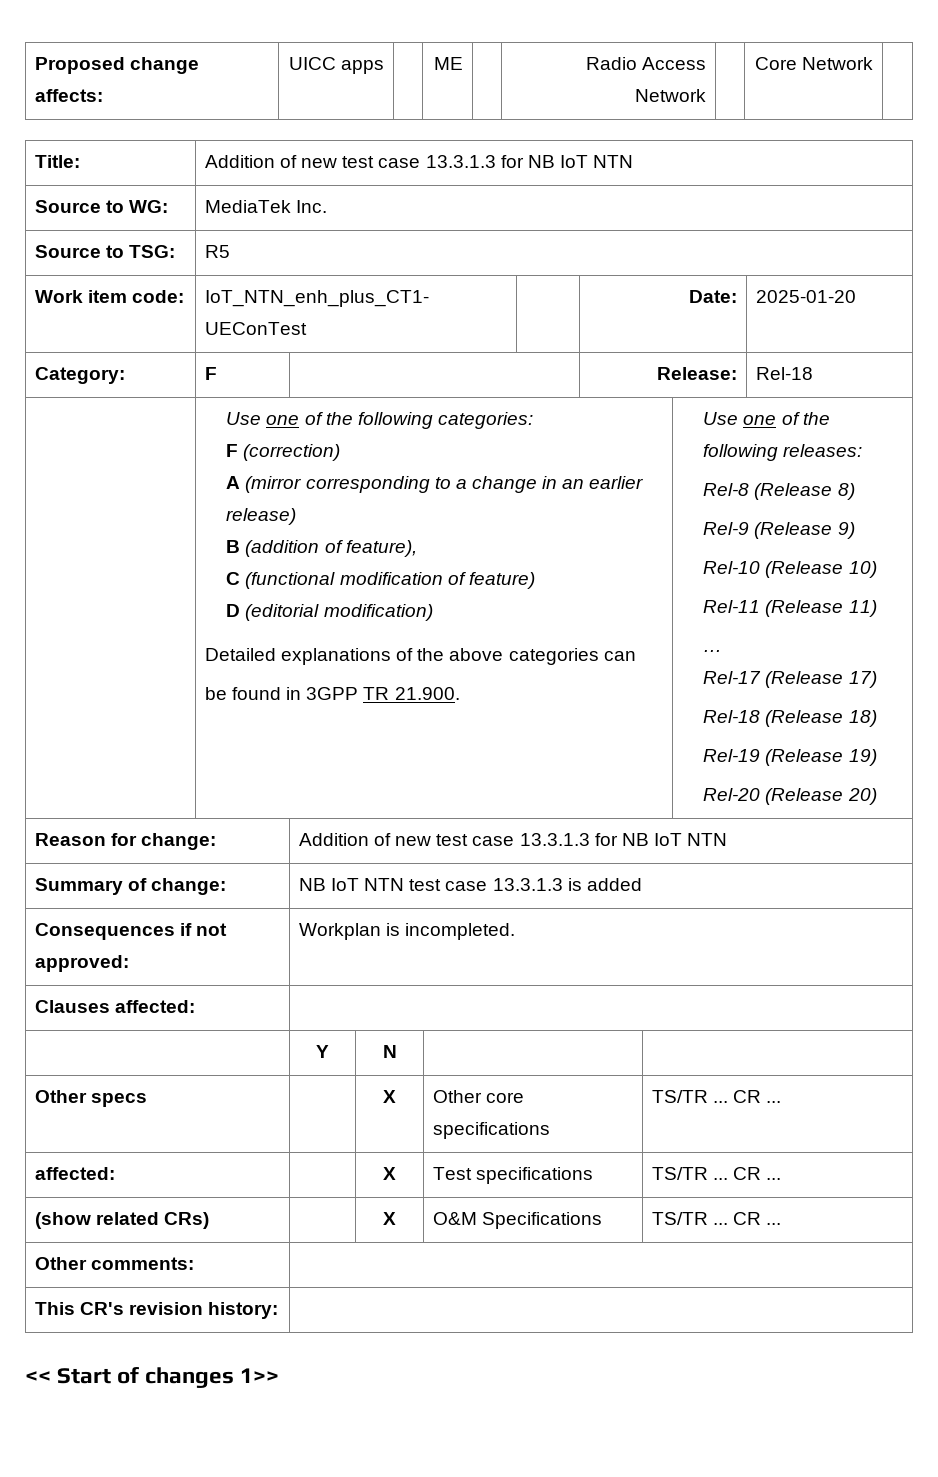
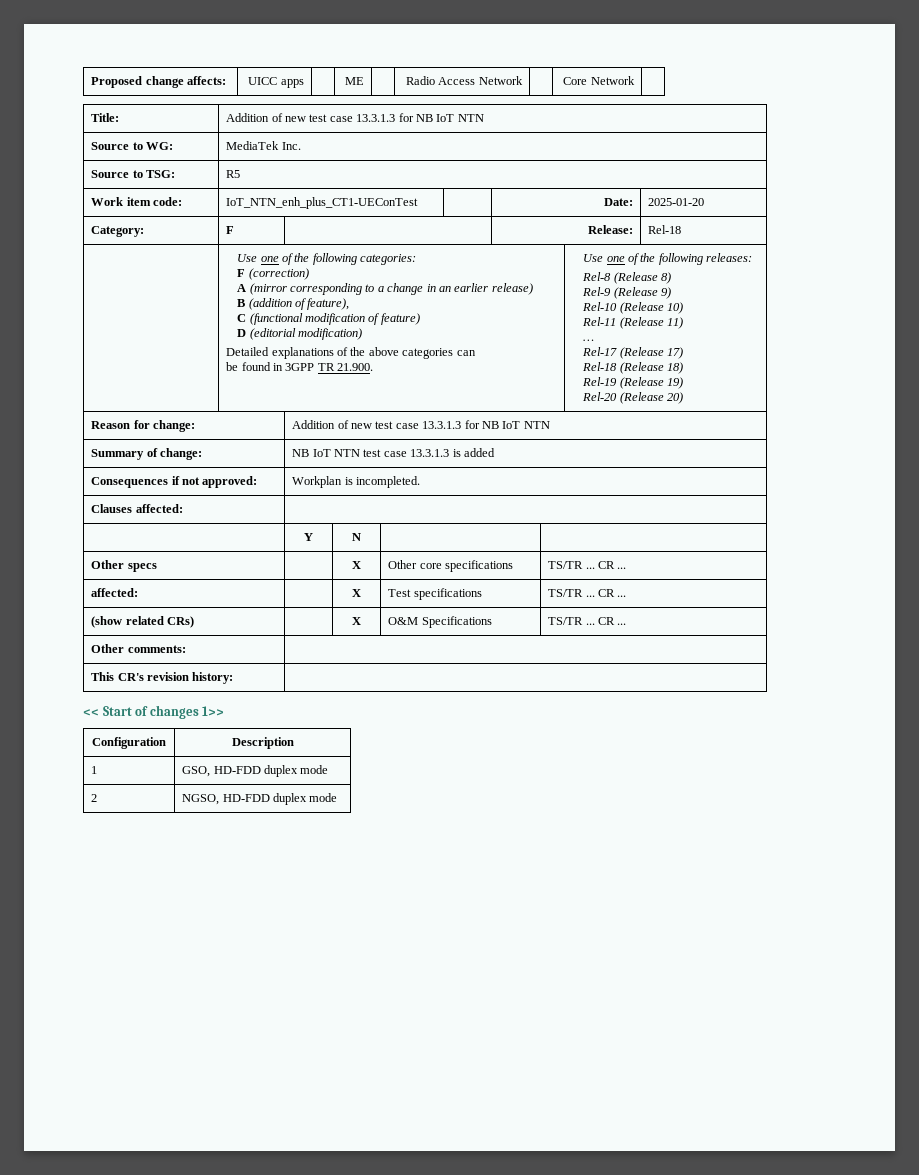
(280, 1375) none -> [92,737,166,749] [231,737,294,749] [91,766,98,774] [182,765,329,777] [91,794,98,802] [182,793,338,805] // Configuration | Description // 1 | GSO, HD-FDD duplex mode // 2 | NGSO, HD-FDD duplex mode

